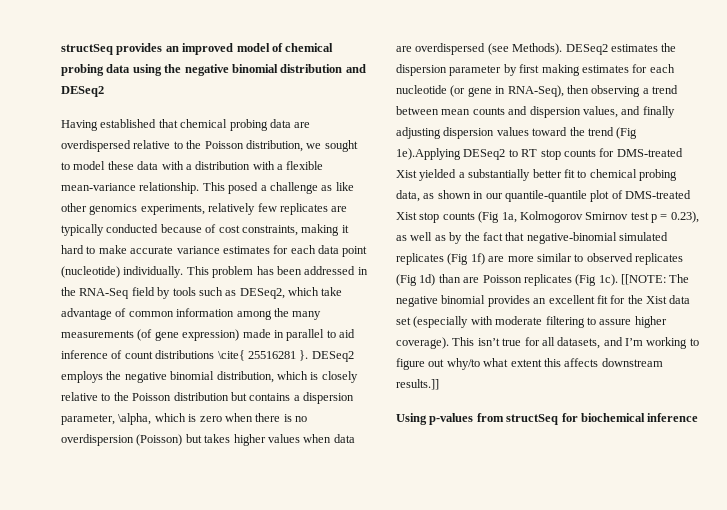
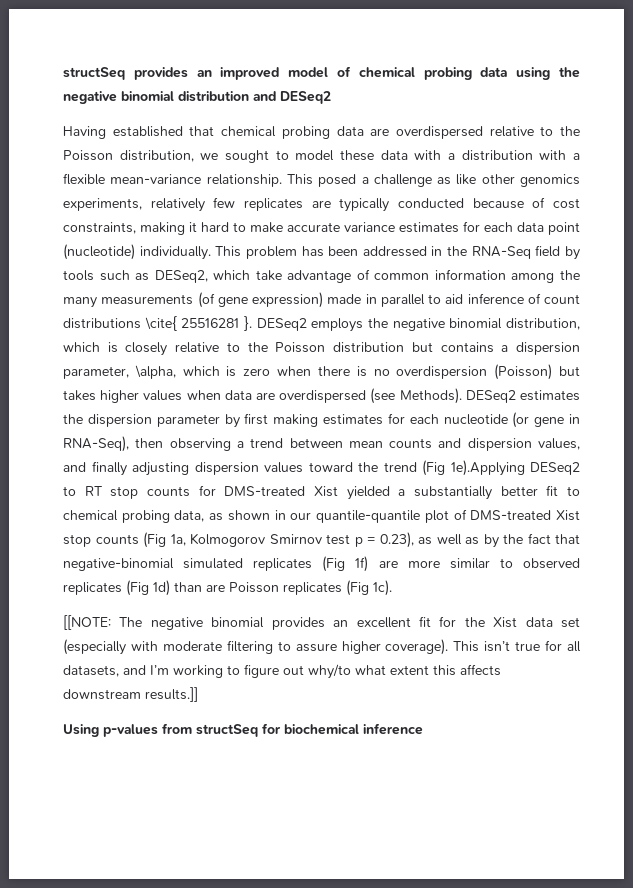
(618, 280) none -> (392, 588) //

